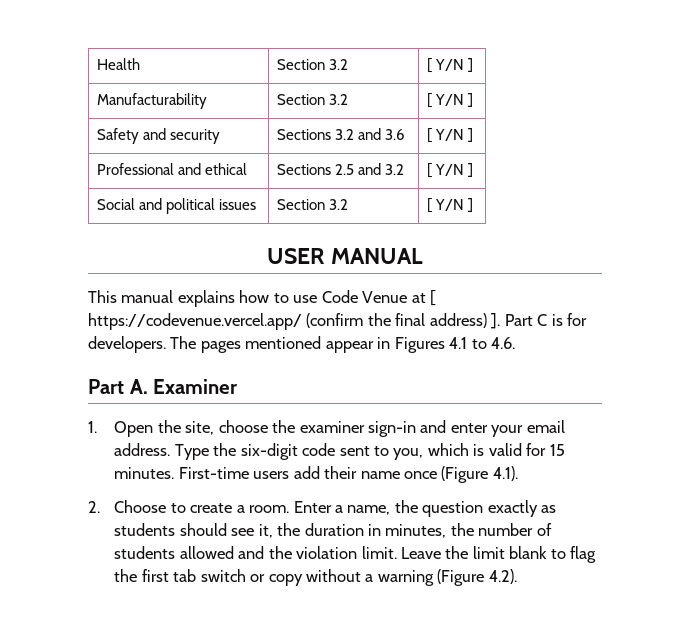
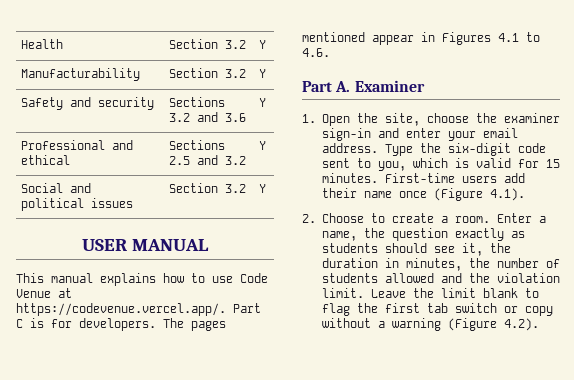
[426,58,473,73] [ Y/N ] -> [259,40,267,49] Y
[426,93,473,108] [ Y/N ] -> [259,69,267,78] Y
[426,128,473,143] [ Y/N ] -> [259,98,267,107] Y
[426,163,473,178] [ Y/N ] -> [259,141,267,150] Y
[426,198,473,213] [ Y/N ] -> [259,184,267,193] Y
[430,290,437,306] [88,313,501,330] [ https://codevenue.vercel.app/ (confirm the final address) ]. -> [16,303,226,316] https://codevenue.vercel.app/.

